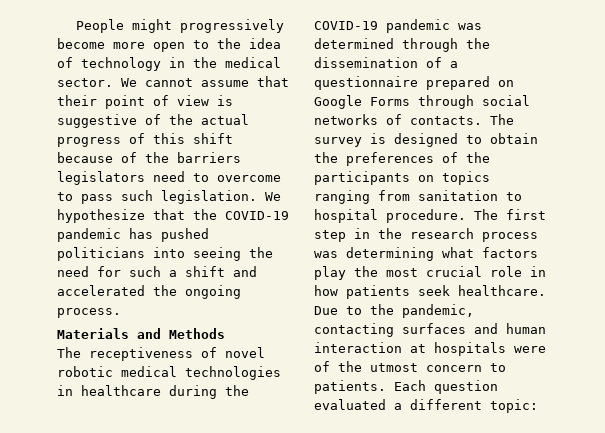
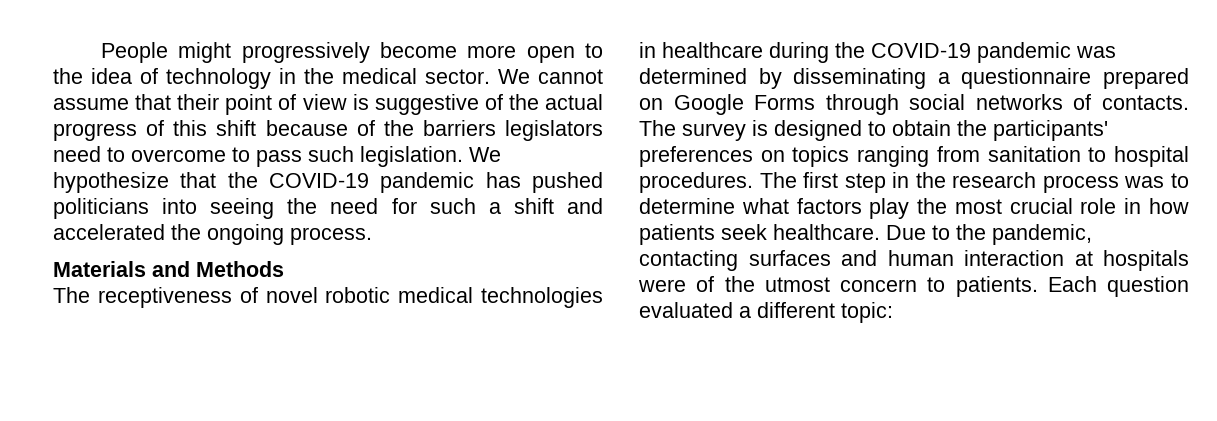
[402,38,490,52] [314,57,442,68] through the dissemination of -> [758,68,927,89] by disseminating
[346,152,490,166] [314,171,410,185] preferences of the participants -> [993,120,1108,141] [639,146,753,167] participants' preferences
[386,209,466,223] procedure. -> [639,172,753,193] procedures.
[346,247,434,261] determining -> [1171,173,1189,188] [639,198,735,214] to determine

